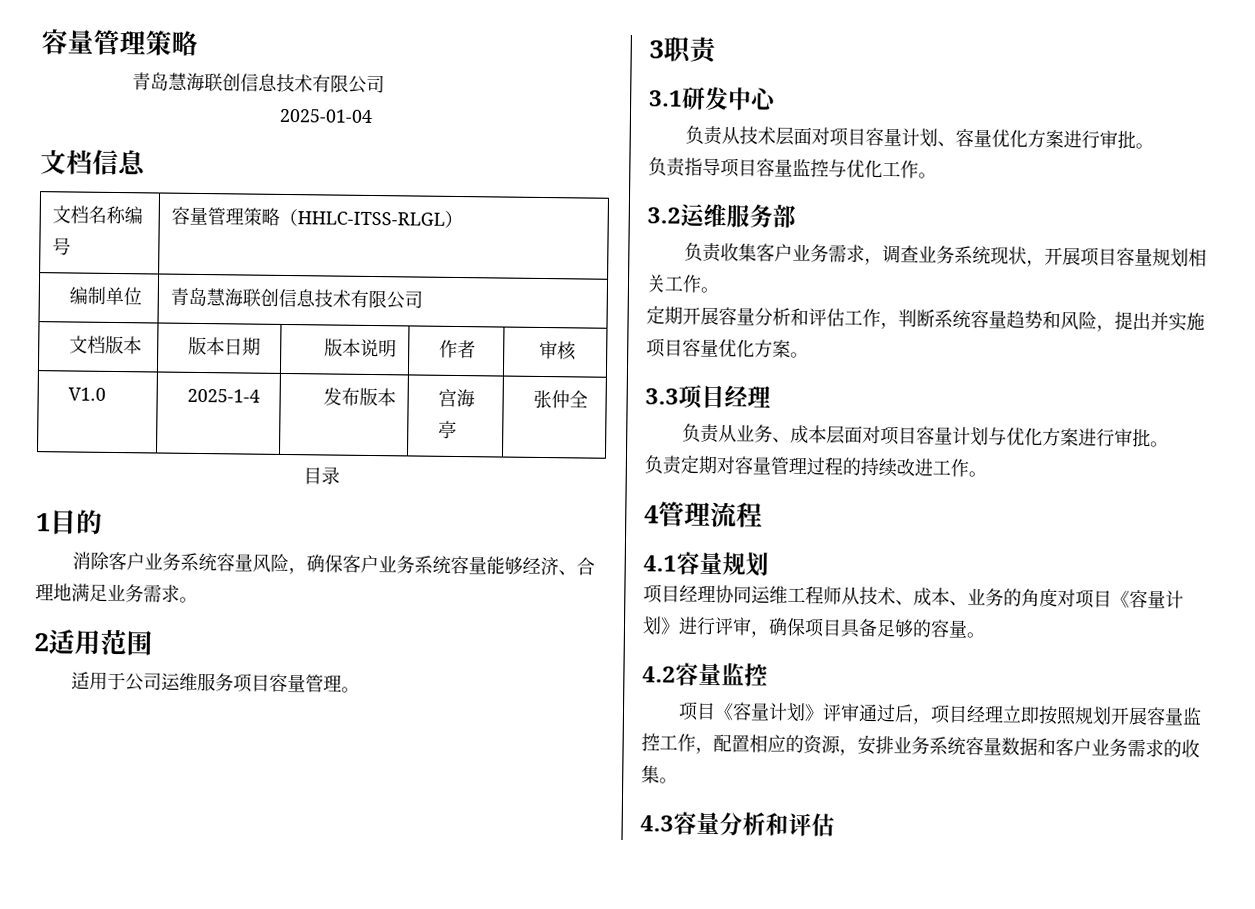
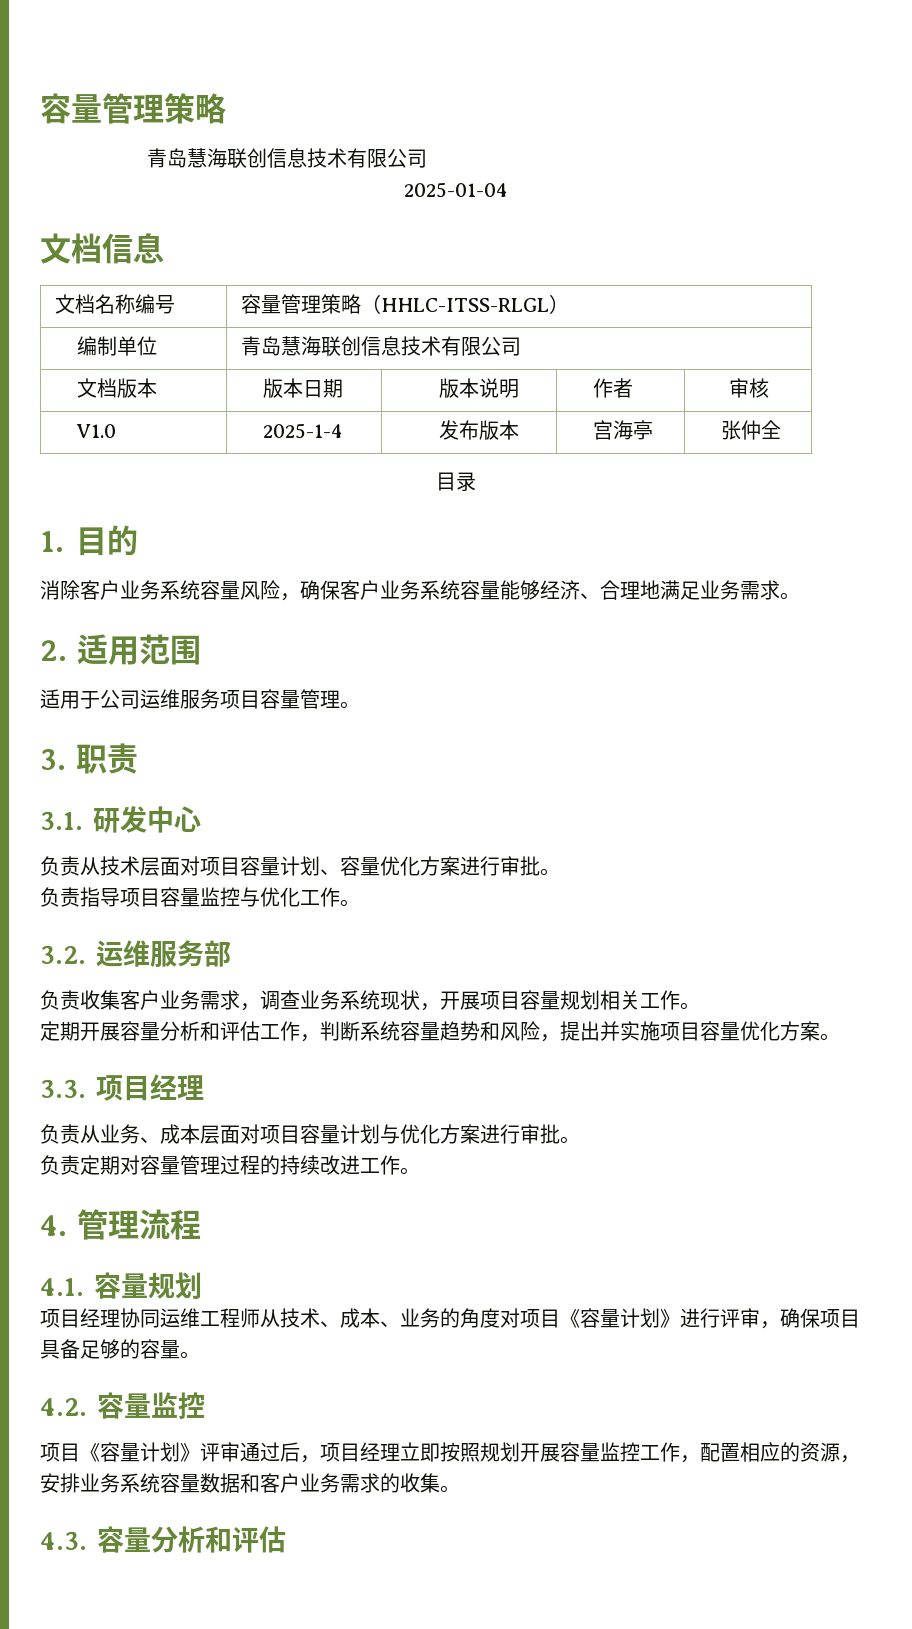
[36,513,51,532] 1 -> [40,531,64,552] 1.
[34,633,49,652] 2 -> [40,640,67,661] 2.
[649,40,664,59] 3 -> [40,749,66,770] 3.
[649,90,683,107] 3.1 -> [40,811,83,830] 3.1.
[647,207,681,224] 3.2 -> [40,945,86,964] 3.2.
[645,388,679,405] 3.3 -> [40,1079,86,1098] 3.3.
[644,505,659,524] 4 -> [40,1215,67,1236] 4.
[643,555,677,572] 4.1 -> [40,1278,84,1296] 4.1.
[642,666,676,683] 4.2 -> [40,1398,87,1416] 4.2.
[640,815,674,832] 4.3 -> [40,1531,87,1550] 4.3.

